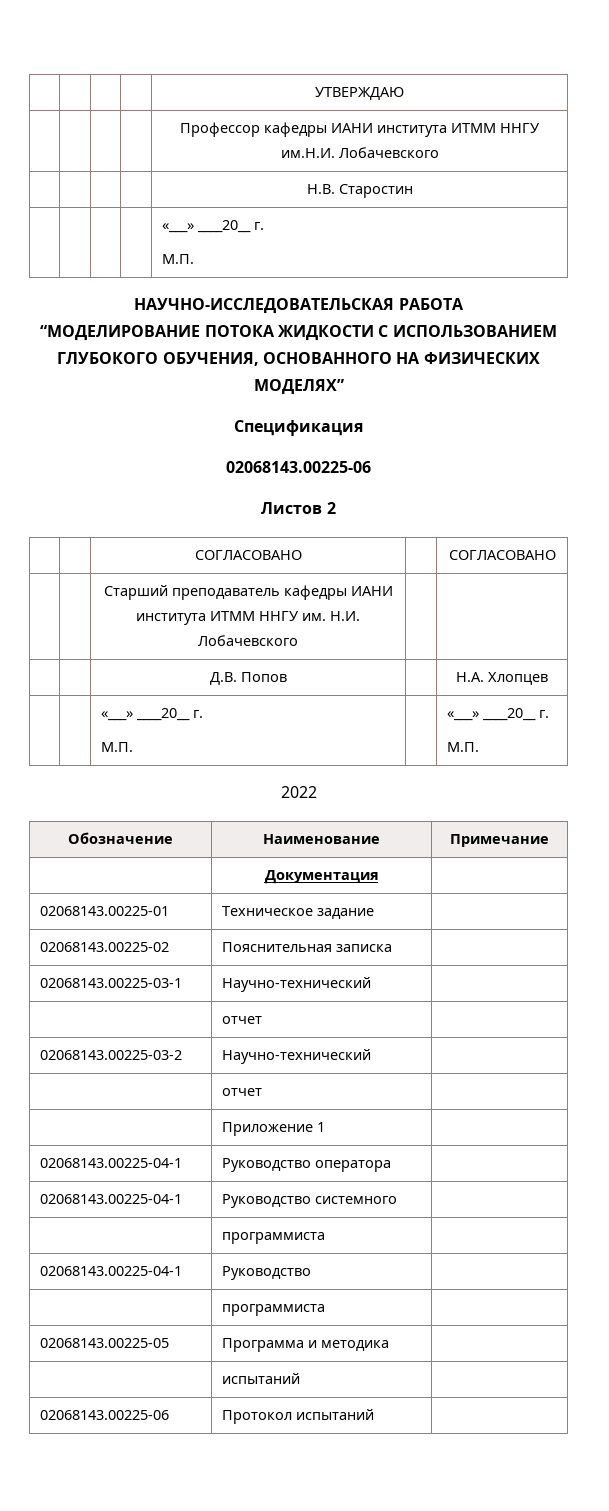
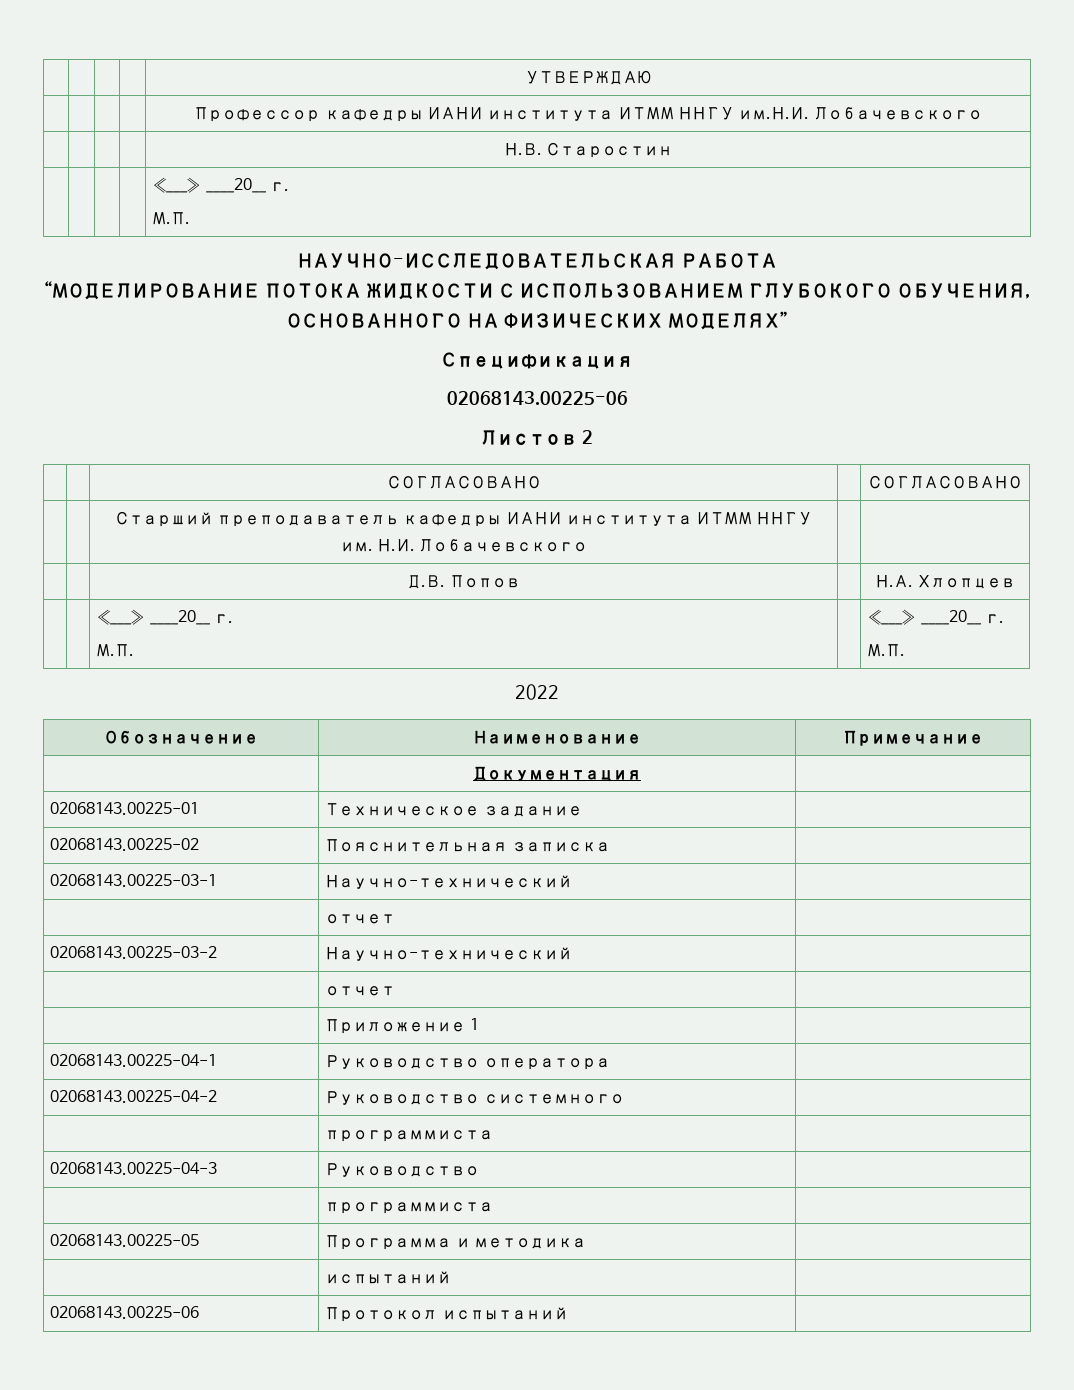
[40,1194,183,1204] 02068143.00225-04-1 -> [50,1090,218,1103] 02068143.00225-04-2
[40,1266,183,1276] 02068143.00225-04-1 -> [50,1162,218,1175] 02068143.00225-04-3

